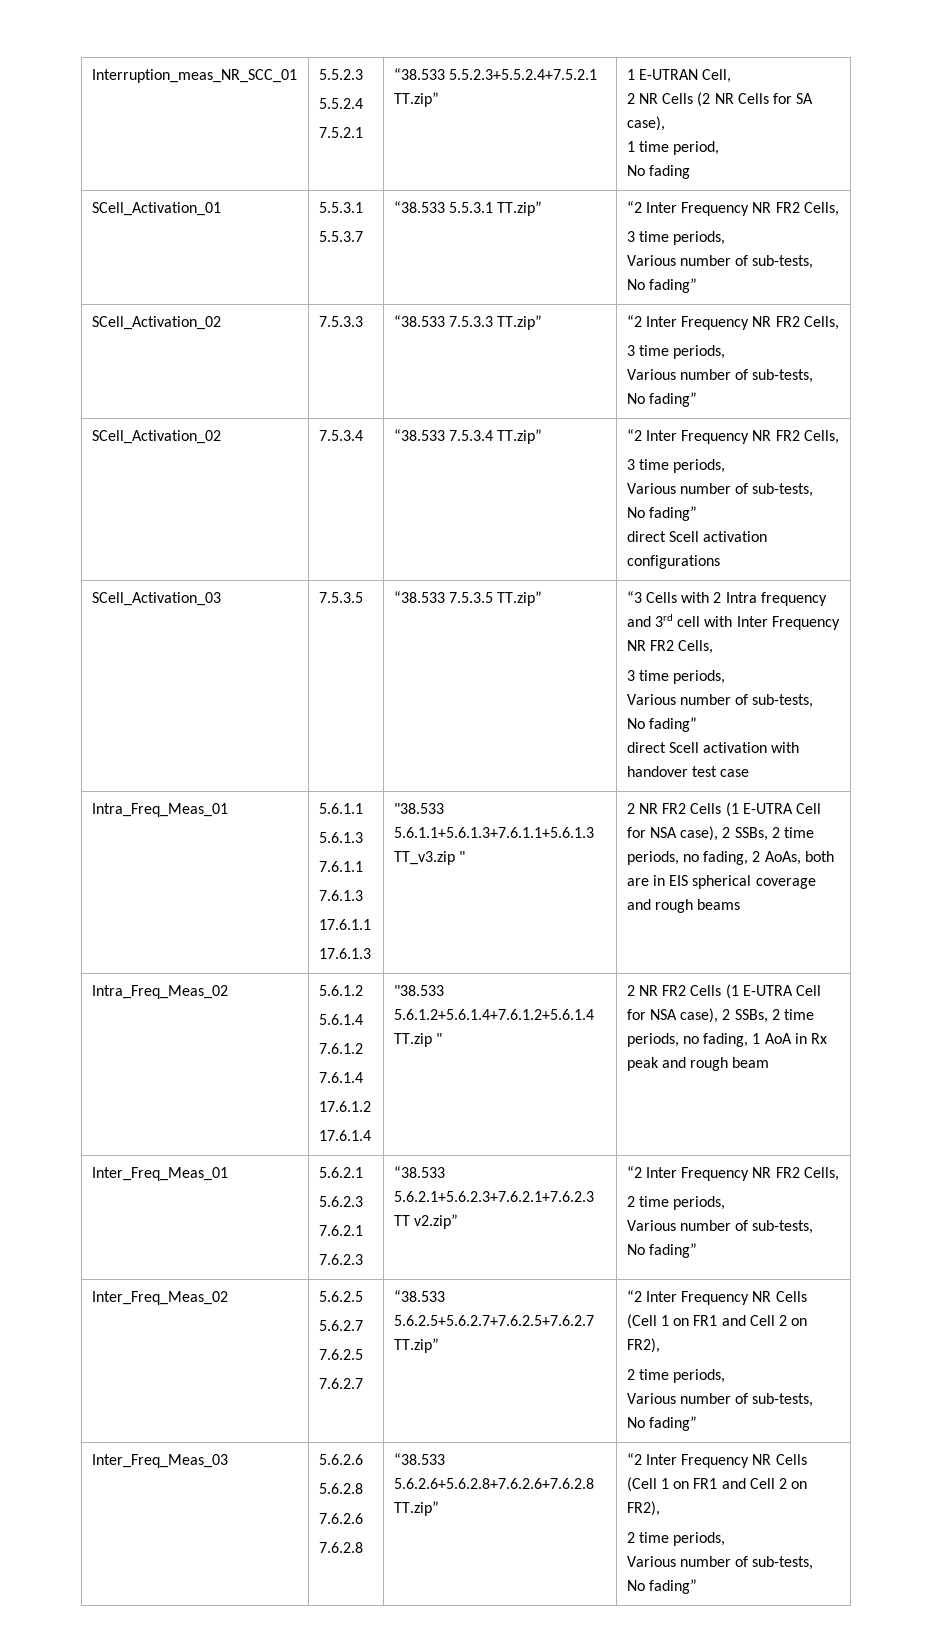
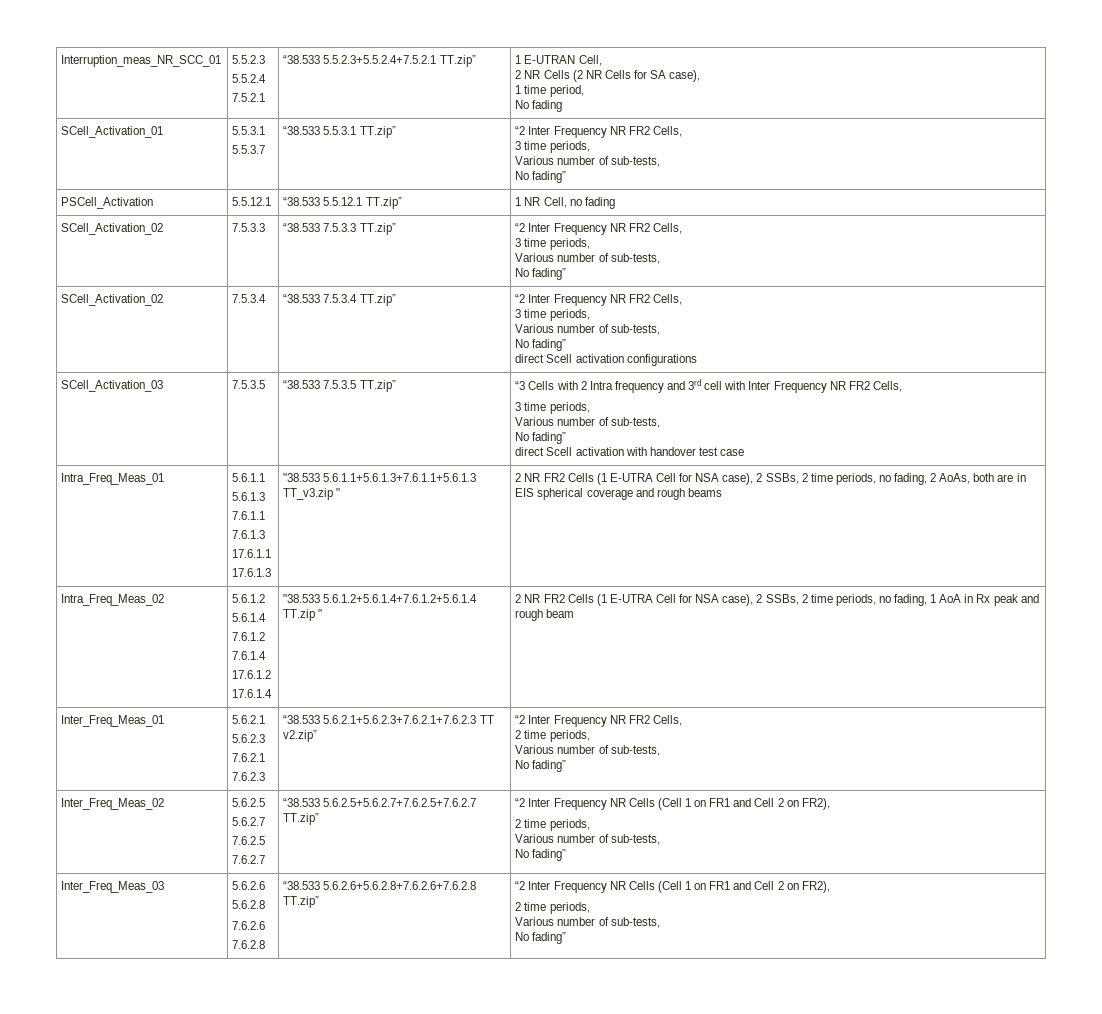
(697, 285) none -> [61,197,154,209] [232,197,272,206] [283,197,402,209] [515,197,615,209] // PSCell_Activation | 5.5.12.1 | “38.533 5.5.12.1 TT.zip” | 1 NR Cell, no fading

